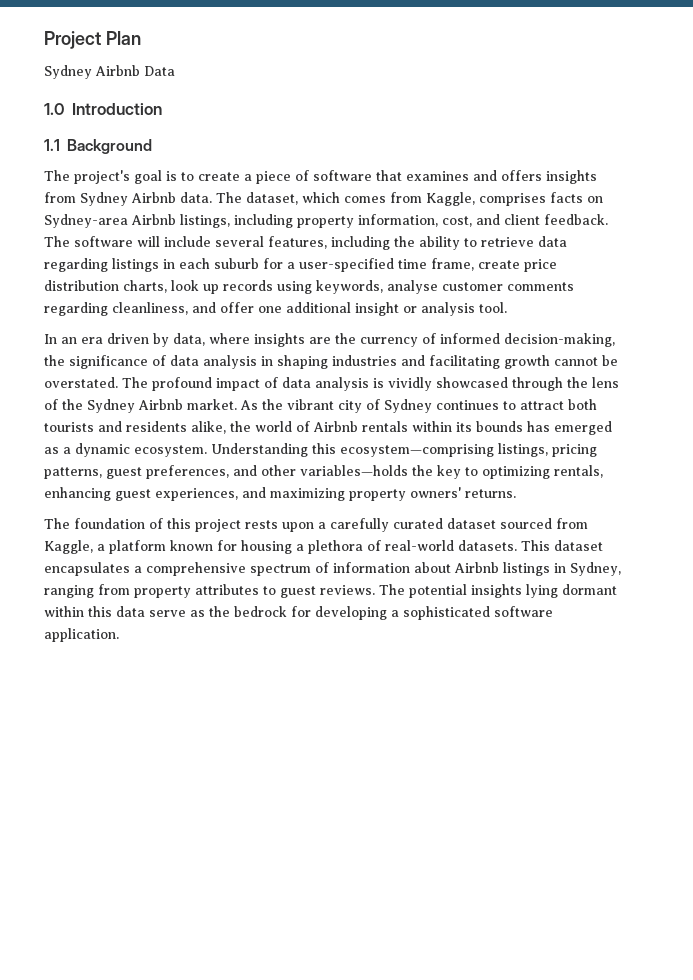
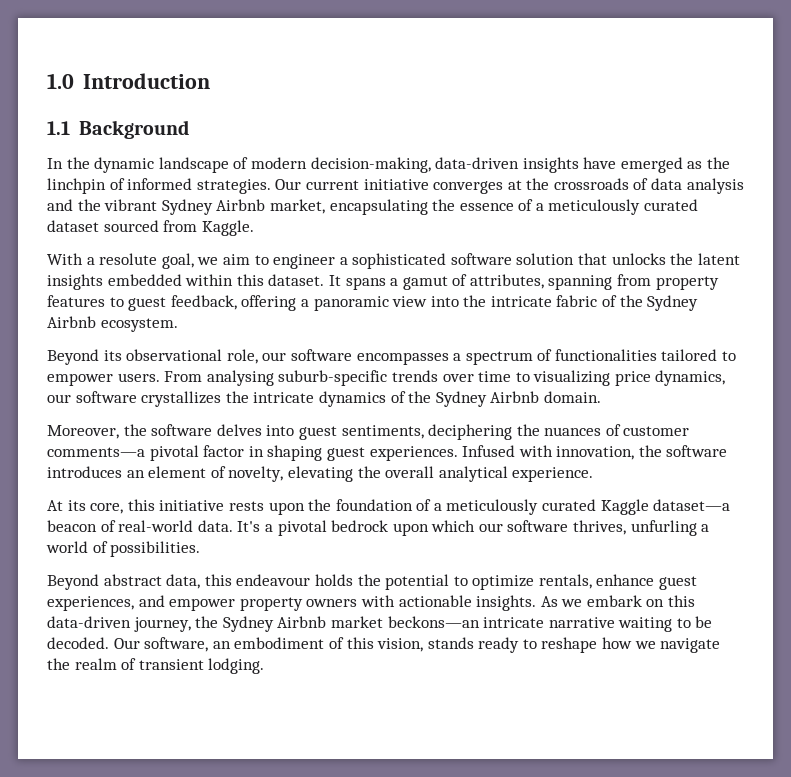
[44,31,141,49] [44,65,175,79] Project Plan // Sydney Airbnb Data // -> (47, 81) none
[44,170,597,184] [44,192,603,206] [44,214,608,228] [44,236,567,250] [44,258,557,272] [44,280,574,294] [44,302,507,316] [44,333,615,347] [44,355,618,369] [44,377,619,391] [44,399,597,413] [44,421,612,435] [44,443,597,457] [44,465,603,479] [44,487,516,501] [44,518,588,532] [44,540,603,554] [44,562,621,576] [44,584,617,598] [44,606,553,620] [44,628,119,642] The project's goal is to create a piece of software that examines and offers insights from Sydney Airbnb data. The dataset, which comes from Kaggle, comprises facts on Sydney-area Airbnb listings, including property information, cost, and client feedback. The software will include several features, including the ability to retrieve data regarding listings in each suburb for a user-specified time frame, create price distribution charts, look up records using keywords, analyse customer comments regarding cleanliness, and offer one additional insight or analysis tool. // In an era driven by data, where insights are the currency of informed decision-making, the significance of data analysis in shaping industries and facilitating growth cannot be overstated. The profound impact of data analysis is vividly showcased through the lens of the Sydney Airbnb market. As the vibrant city of Sydney continues to attract both tourists and residents alike, the world of Airbnb rentals within its bounds has emerged as a dynamic ecosystem. Understanding this ecosystem—comprising listings, pricing patterns, guest preferences, and other variables—holds the key to optimizing rentals, enhancing guest experiences, and maximizing property owners' returns. // The foundation of this project rests upon a carefully curated dataset sourced from Kaggle, a platform known for housing a plethora of real-world datasets. This dataset encapsulates a comprehensive spectrum of information about Airbnb listings in Sydney, ranging from property attributes to guest reviews. The potential insights lying dormant within this data serve as the bedrock for developing a sophisticated software application. -> [47,157,731,173] [47,178,744,194] [47,199,699,215] [47,220,254,236] [47,253,740,269] [47,274,719,290] [47,295,699,311] [47,316,178,332] [47,349,737,365] [47,370,726,386] [47,391,601,407] [47,424,690,440] [47,445,728,461] [47,466,594,482] [47,499,731,515] [47,520,710,536] [46,541,201,557] [47,574,698,590] [47,595,696,611] [47,616,713,632] [47,637,721,653] [47,658,265,674] In the dynamic landscape of modern decision-making, data-driven insights have emerged as the linchpin of informed strategies. Our current initiative converges at the crossroads of data analysis and the vibrant Sydney Airbnb market, encapsulating the essence of a meticulously curated dataset sourced from Kaggle. // With a resolute goal, we aim to engineer a sophisticated software solution that unlocks the latent insights embedded within this dataset. It spans a gamut of attributes, spanning from property features to guest feedback, offering a panoramic view into the intricate fabric of the Sydney Airbnb ecosystem. // Beyond its observational role, our software encompasses a spectrum of functionalities tailored to empower users. From analysing suburb-specific trends over time to visualizing price dynamics, our software crystallizes the intricate dynamics of the Sydney Airbnb domain. // Moreover, the software delves into guest sentiments, deciphering the nuances of customer comments—a pivotal factor in shaping guest experiences. Infused with innovation, the software introduces an element of novelty, elevating the overall analytical experience. // At its core, this initiative rests upon the foundation of a meticulously curated Kaggle dataset—a beacon of real-world data. It's a pivotal bedrock upon which our software thrives, unfurling a world of possibilities. // Beyond abstract data, this endeavour holds the potential to optimize rentals, enhance guest experiences, and empower property owners with actionable insights. As we embark on this data-driven journey, the Sydney Airbnb market beckons—an intricate narrative waiting to be decoded. Our software, an embodiment of this vision, stands ready to reshape how we navigate the realm of transient lodging.

